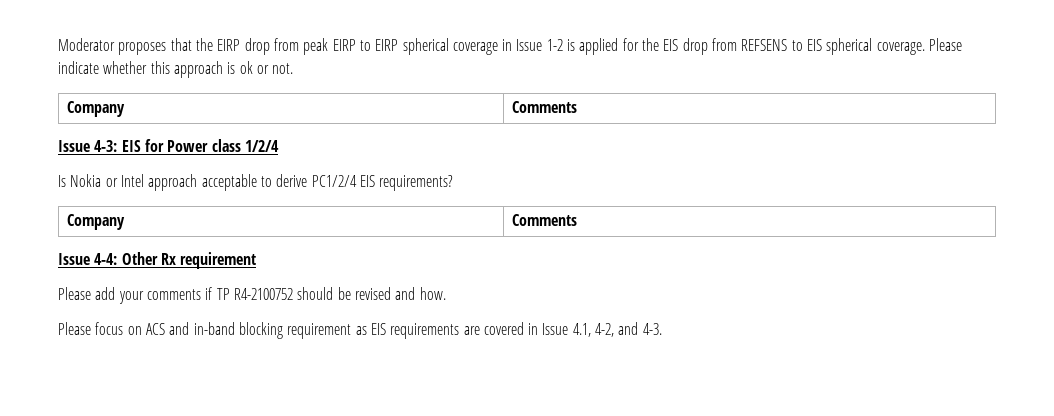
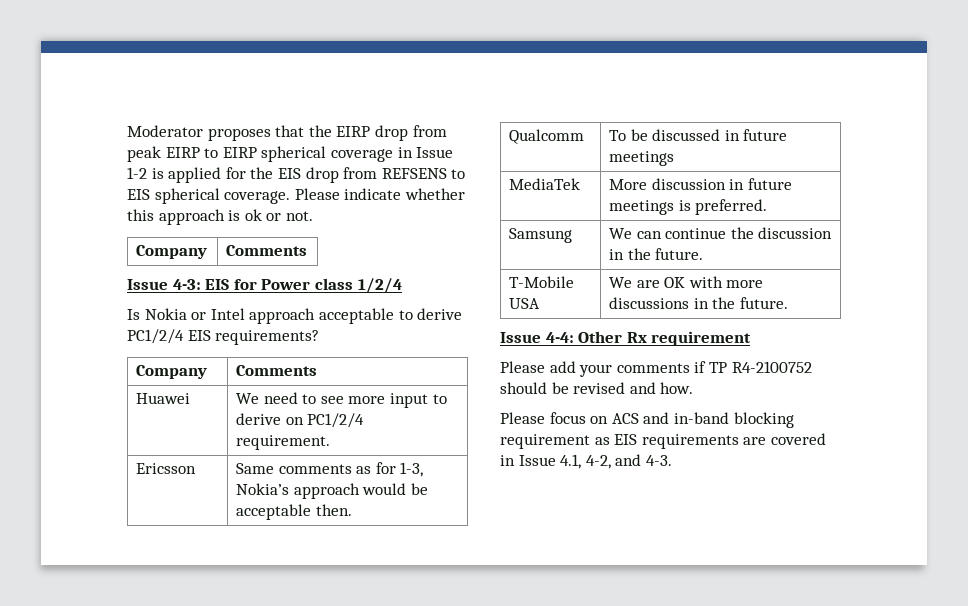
(578, 220) none -> [136,393,191,404] [236,392,447,408] [236,413,365,428] [236,435,331,450] [136,463,197,474] [236,462,424,477] [236,483,428,499] [236,504,352,520] [509,129,585,144] [609,129,788,141] [609,151,675,166] [509,178,581,190] [609,178,792,190] [609,199,768,215] [509,228,573,243] [609,227,833,239] [609,248,704,260] [509,276,575,288] [509,298,541,309] [609,276,764,288] [609,297,788,309] // Huawei | We need to see more input to derive on PC1/2/4 requirement. // Ericsson | Same comments as for 1-3, Nokia’s approach would be acceptable then. // Qualcomm | To be discussed in future meetings // MediaTek | More discussion in future meetings is preferred. // Samsung | We can continue the discussion in the future. // T-Mobile USA | We are OK with more discussions in the future.

